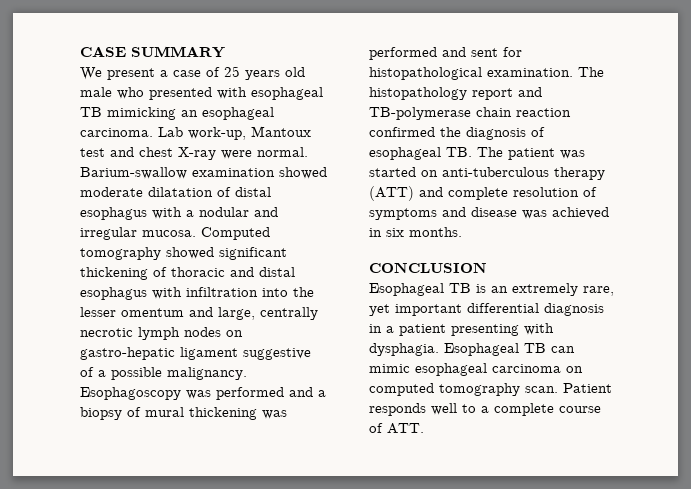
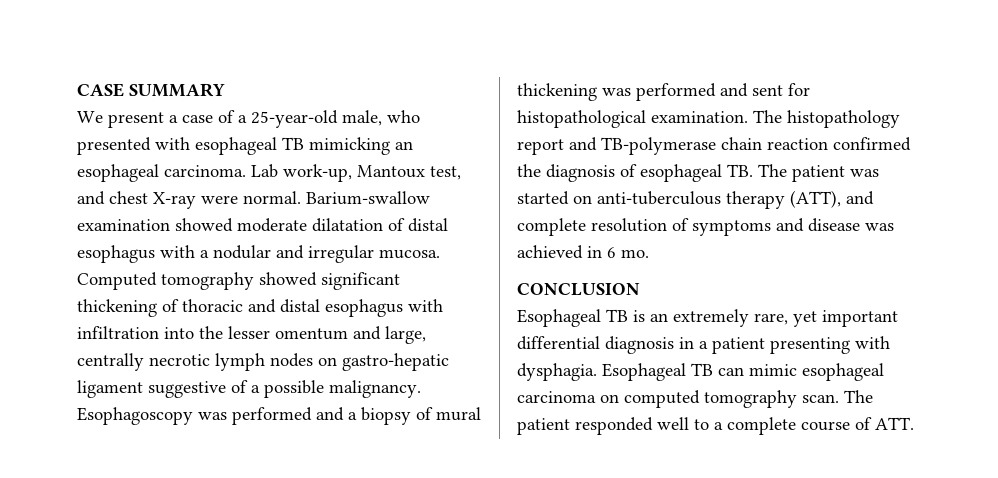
[224,66,305,80] [80,87,112,97] 25 years old male -> [238,110,382,128] a 25-year-old male,
[80,148,105,157] test -> [430,166,461,180] test,
[369,186,414,201] (ATT) -> [790,190,841,208] (ATT),
[386,227,462,237] six months. -> [607,247,649,258] 6 mo.
[563,383,612,393] [369,403,426,416] Patient responds -> [844,390,873,403] [517,417,653,435] The patient responded

